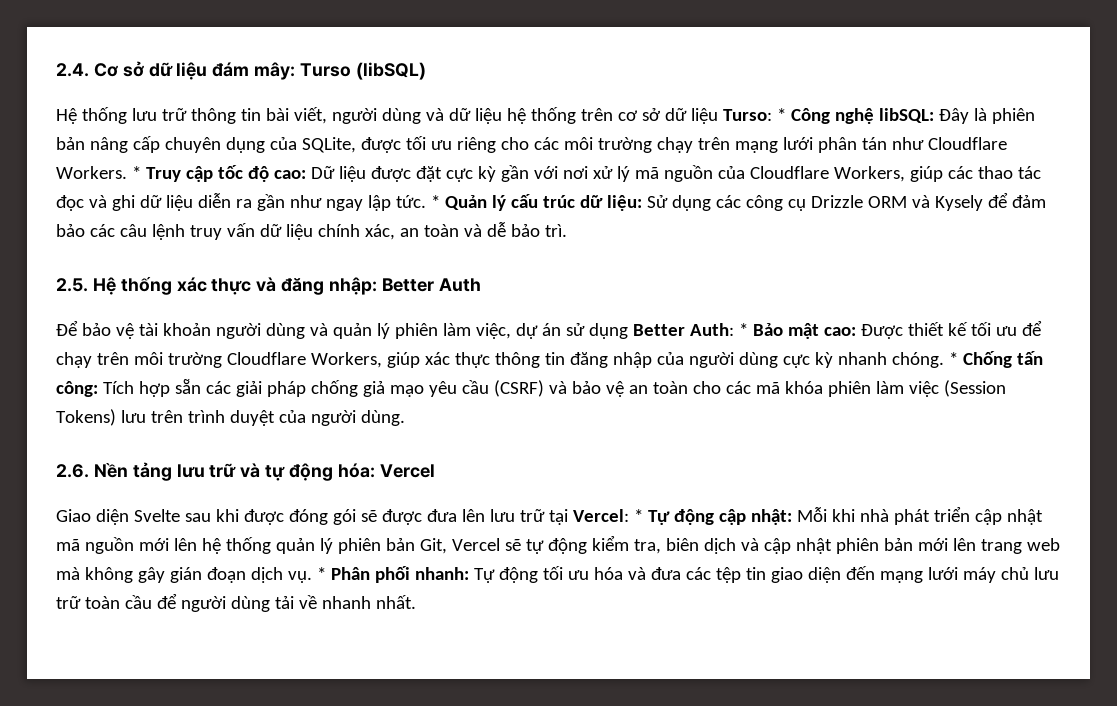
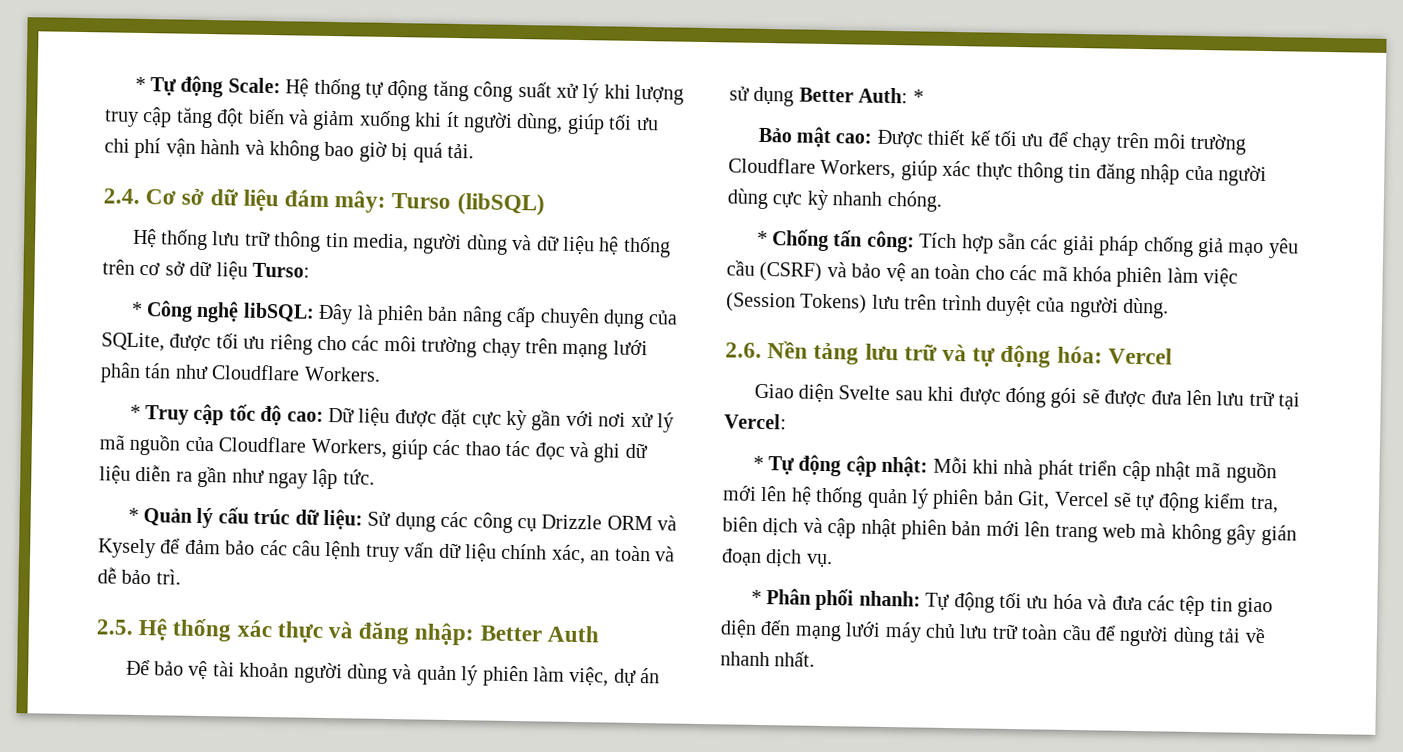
(56, 70) none -> [134,75,685,105] [104,107,659,135] [104,137,474,163] * Tự động Scale: Hệ thống tự động tăng công suất xử lý khi lượng truy cập tăng đột biến và giảm xuống khi ít người dùng, giúp tối ưu chi phí vận hành và không bao giờ bị quá tải. //
[265,107,327,124] bài viết, -> [351,233,409,253] media,
(772, 115) none -> (310, 270) //
(127, 172) none -> (381, 374) //
(426, 201) none -> (375, 477) //
(748, 329) none -> (924, 96) //
(944, 360) none -> (942, 201) //
(629, 515) none -> (787, 421) //
(312, 577) none -> (833, 560) //

